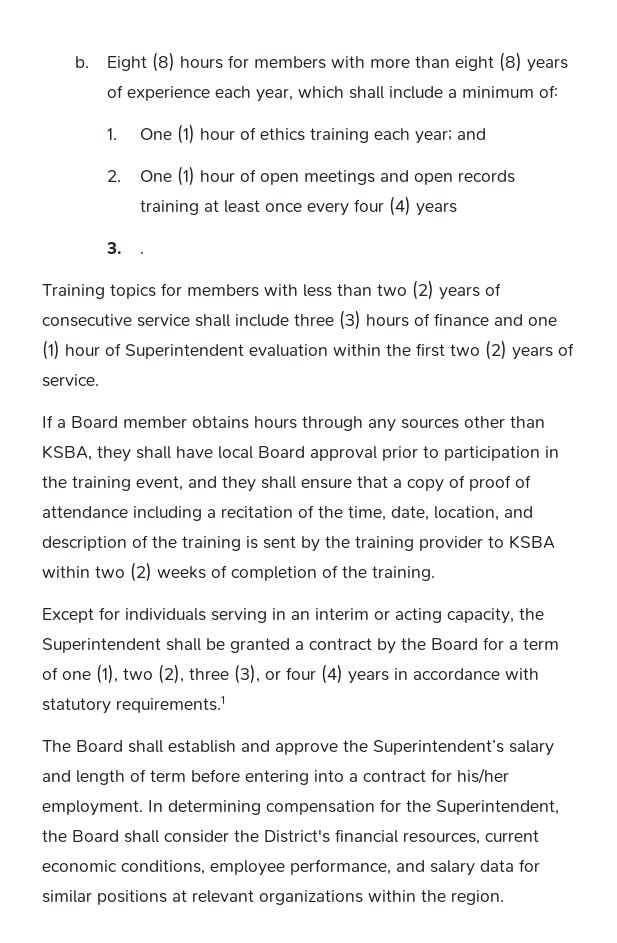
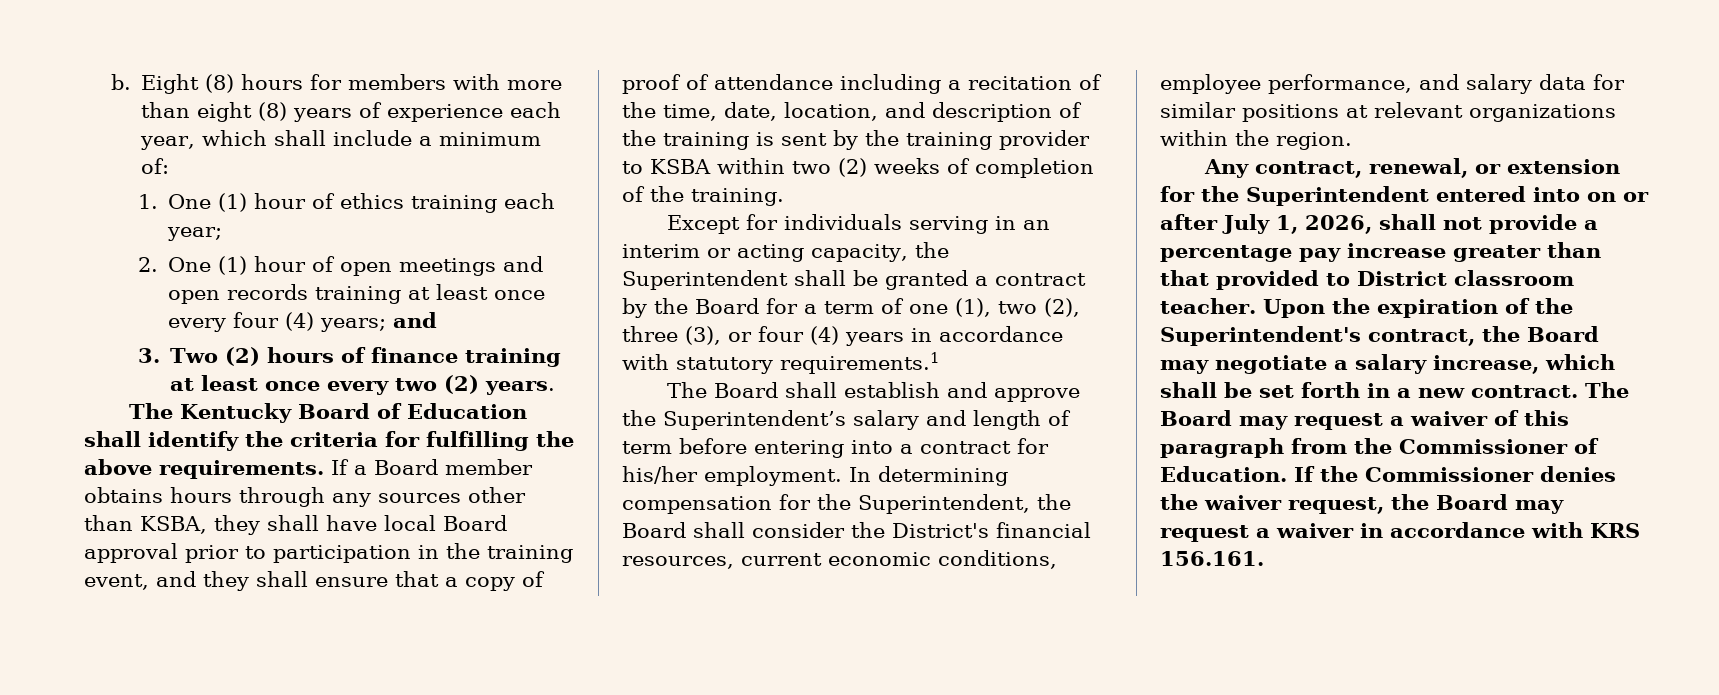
[456,128,486,140] and -> (222, 234) none
[415,202,457,216] years -> [319,312,437,332] years; and
[139,252,144,254] [42,280,501,300] [42,310,557,330] [42,340,574,360] [42,374,99,387] . // Training topics for members with less than two (2) years of consecutive service shall include three (3) hours of finance and one (1) hour of Superintendent evaluation within the first two (2) years of service. // -> [169,347,561,367] [169,375,555,395] [128,403,527,423] [84,431,574,451] [84,459,324,479] Two (2) hours of finance training at least once every two (2) years. // The Kentucky Board of Education shall identify the criteria for fulfilling the above requirements.
(504, 897) none -> [1203,158,1620,178] [1160,186,1649,206] [1160,214,1598,234] [1160,242,1601,262] [1160,270,1574,290] [1160,298,1573,318] [1160,326,1599,346] [1160,354,1615,374] [1160,382,1629,398] [1160,410,1569,430] [1160,438,1599,458] [1160,466,1616,482] [1160,494,1564,514] [1160,522,1640,542] [1160,551,1264,566] // Any contract, renewal, or extension for the Superintendent entered into on or after July 1, 2026, shall not provide a percentage pay increase greater than that provided to District classroom teacher. Upon the expiration of the Superintendent's contract, the Board may negotiate a salary increase, which shall be set forth in a new contract. The Board may request a waiver of this paragraph from the Commissioner of Education. If the Commissioner denies the waiver request, the Board may request a waiver in accordance with KRS 156.161.

